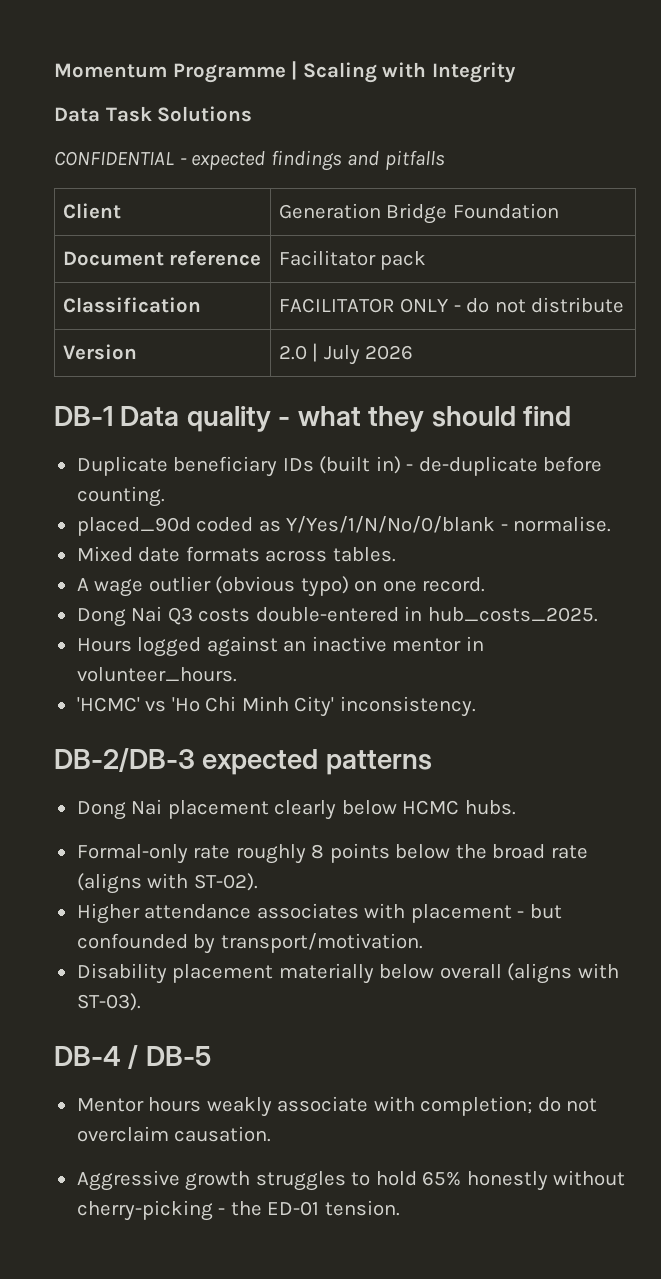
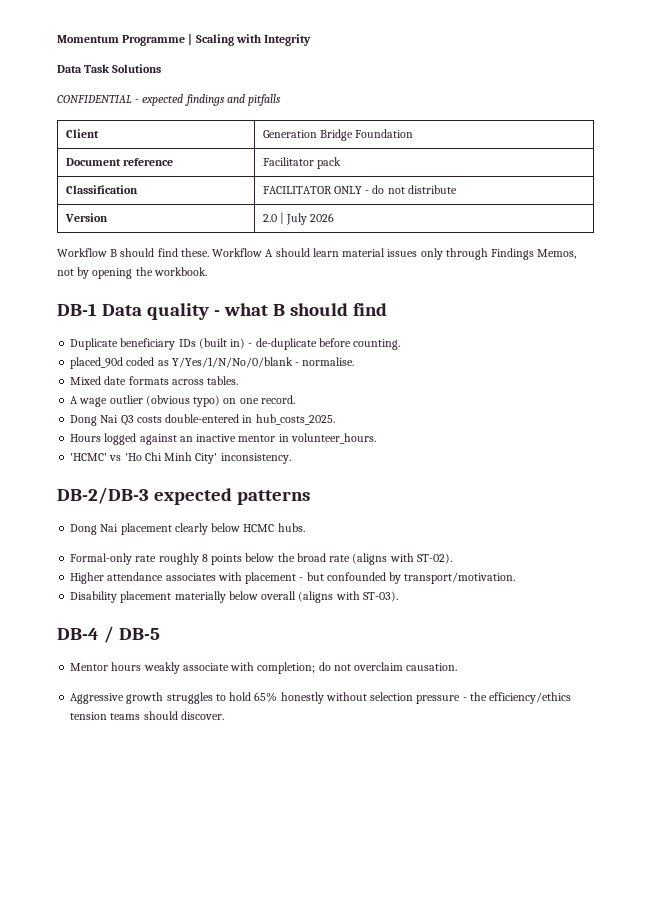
(414, 352) none -> [57,248,577,260] [57,267,207,279] // Workflow B should find these. Workflow A should learn material issues only through Findings Memos, not by opening the workbook.
[368,406,425,432] they -> [272,304,285,316] B
[76,1200,400,1221] cherry-picking - the ED-01 tension. -> [370,692,572,704] [70,711,224,720] selection pressure - the efficiency/ethics tension teams should discover.

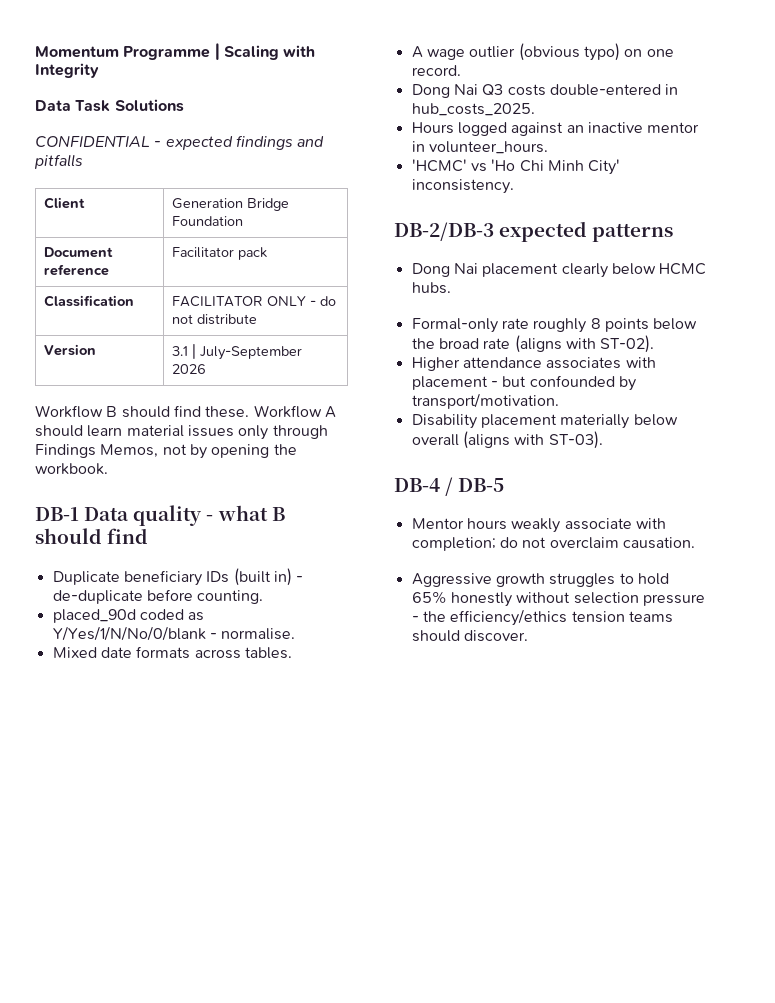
[262,212,308,225] 2.0 | July -> [172,343,303,360] 3.1 | July-September

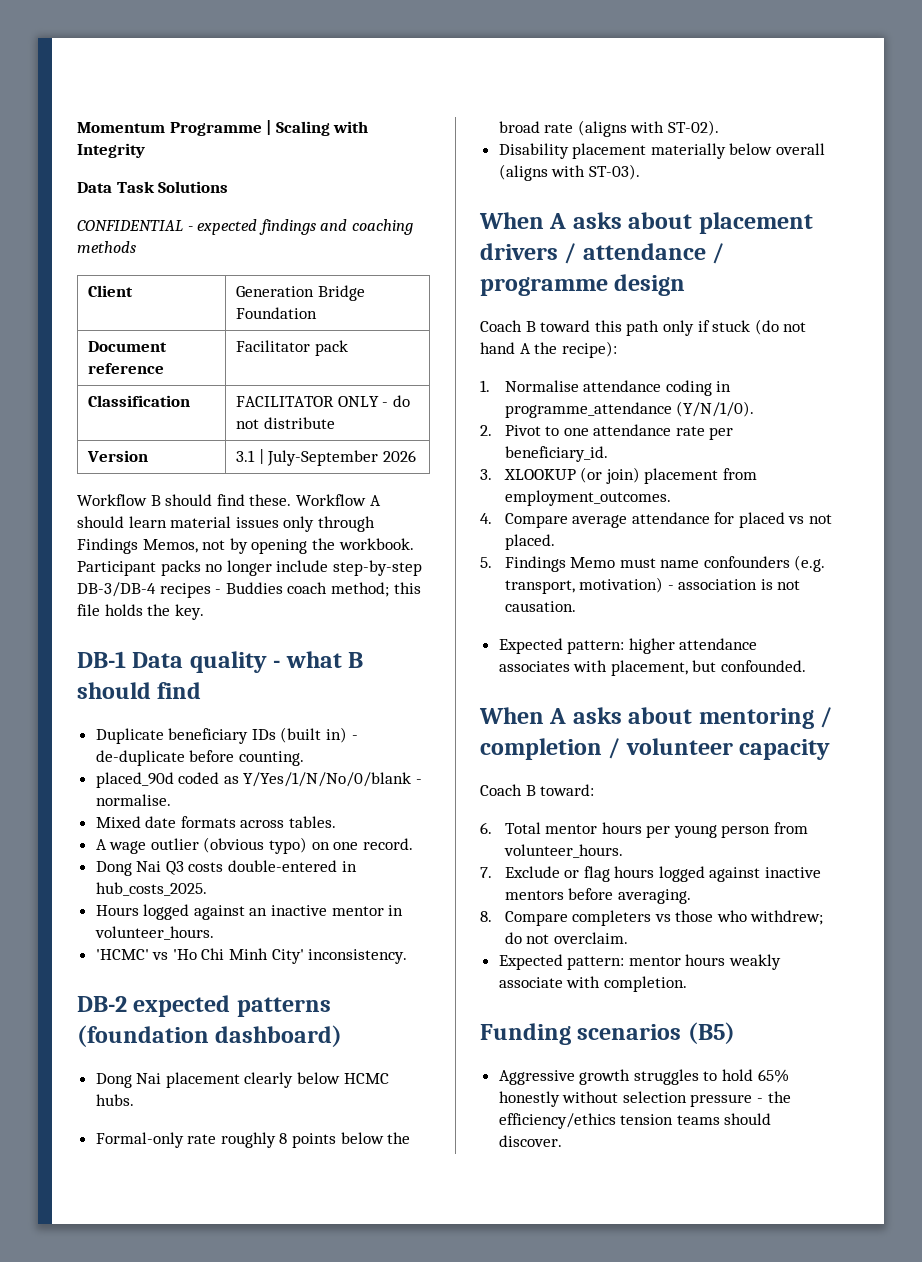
[34,154,83,169] pitfalls -> [351,219,413,235] [77,241,136,253] coaching methods
(108, 469) none -> [77,560,422,576] [77,582,421,598] [77,604,204,620] Participant packs no longer include step-by-step DB-3/DB-4 recipes - Buddies coach method; this file holds the key.
[394,222,494,241] DB-2/DB-3 -> [77,996,127,1012] DB-2
(674, 232) none -> [77,1025,343,1047] (foundation dashboard)
[411,357,656,371] [411,375,636,391] [411,393,559,409] // Higher attendance associates with placement - but confounded by transport/motivation. -> (720, 128) none
[394,477,505,496] [411,518,666,533] [411,537,695,551] DB-4 / DB-5 // Mentor hours weakly associate with completion; do not overclaim causation. -> [479,212,813,234] [480,243,725,264] [480,274,686,296] [480,319,807,336] [480,341,617,358] [480,380,732,396] [504,401,755,418] [480,424,734,440] [504,446,608,462] [480,467,757,484] [504,490,671,506] [480,512,833,528] [504,534,555,550] [480,555,826,572] [504,577,801,594] [504,601,576,612] [498,638,758,654] [498,660,807,676] [479,707,833,729] [480,738,831,760] [480,784,595,796] [480,822,809,838] [503,844,623,858] [480,866,822,882] [504,888,691,904] [480,910,824,926] [504,932,628,944] [498,954,782,970] [498,976,687,992] [480,1022,735,1045] When A asks about placement drivers / attendance / programme design // Coach B toward this path only if stuck (do not hand A the recipe): // 1. Normalise attendance coding in programme_attendance (Y/N/1/0). // 2. Pivot to one attendance rate per beneficiary_id. // 3. XLOOKUP (or join) placement from employment_outcomes. // 4. Compare average attendance for placed vs not placed. // 5. Findings Memo must name confounders (e.g. transport, motivation) - association is not causation. // Expected pattern: higher attendance associates with placement, but confounded. // When A asks about mentoring / completion / volunteer capacity // Coach B toward: // 6. Total mentor hours per young person from volunteer_hours. // 7. Exclude or flag hours logged against inactive mentors before averaging. // 8. Compare completers vs those who withdrew; do not overclaim. // Expected pattern: mentor hours weakly associate with completion. // Funding scenarios (B5)

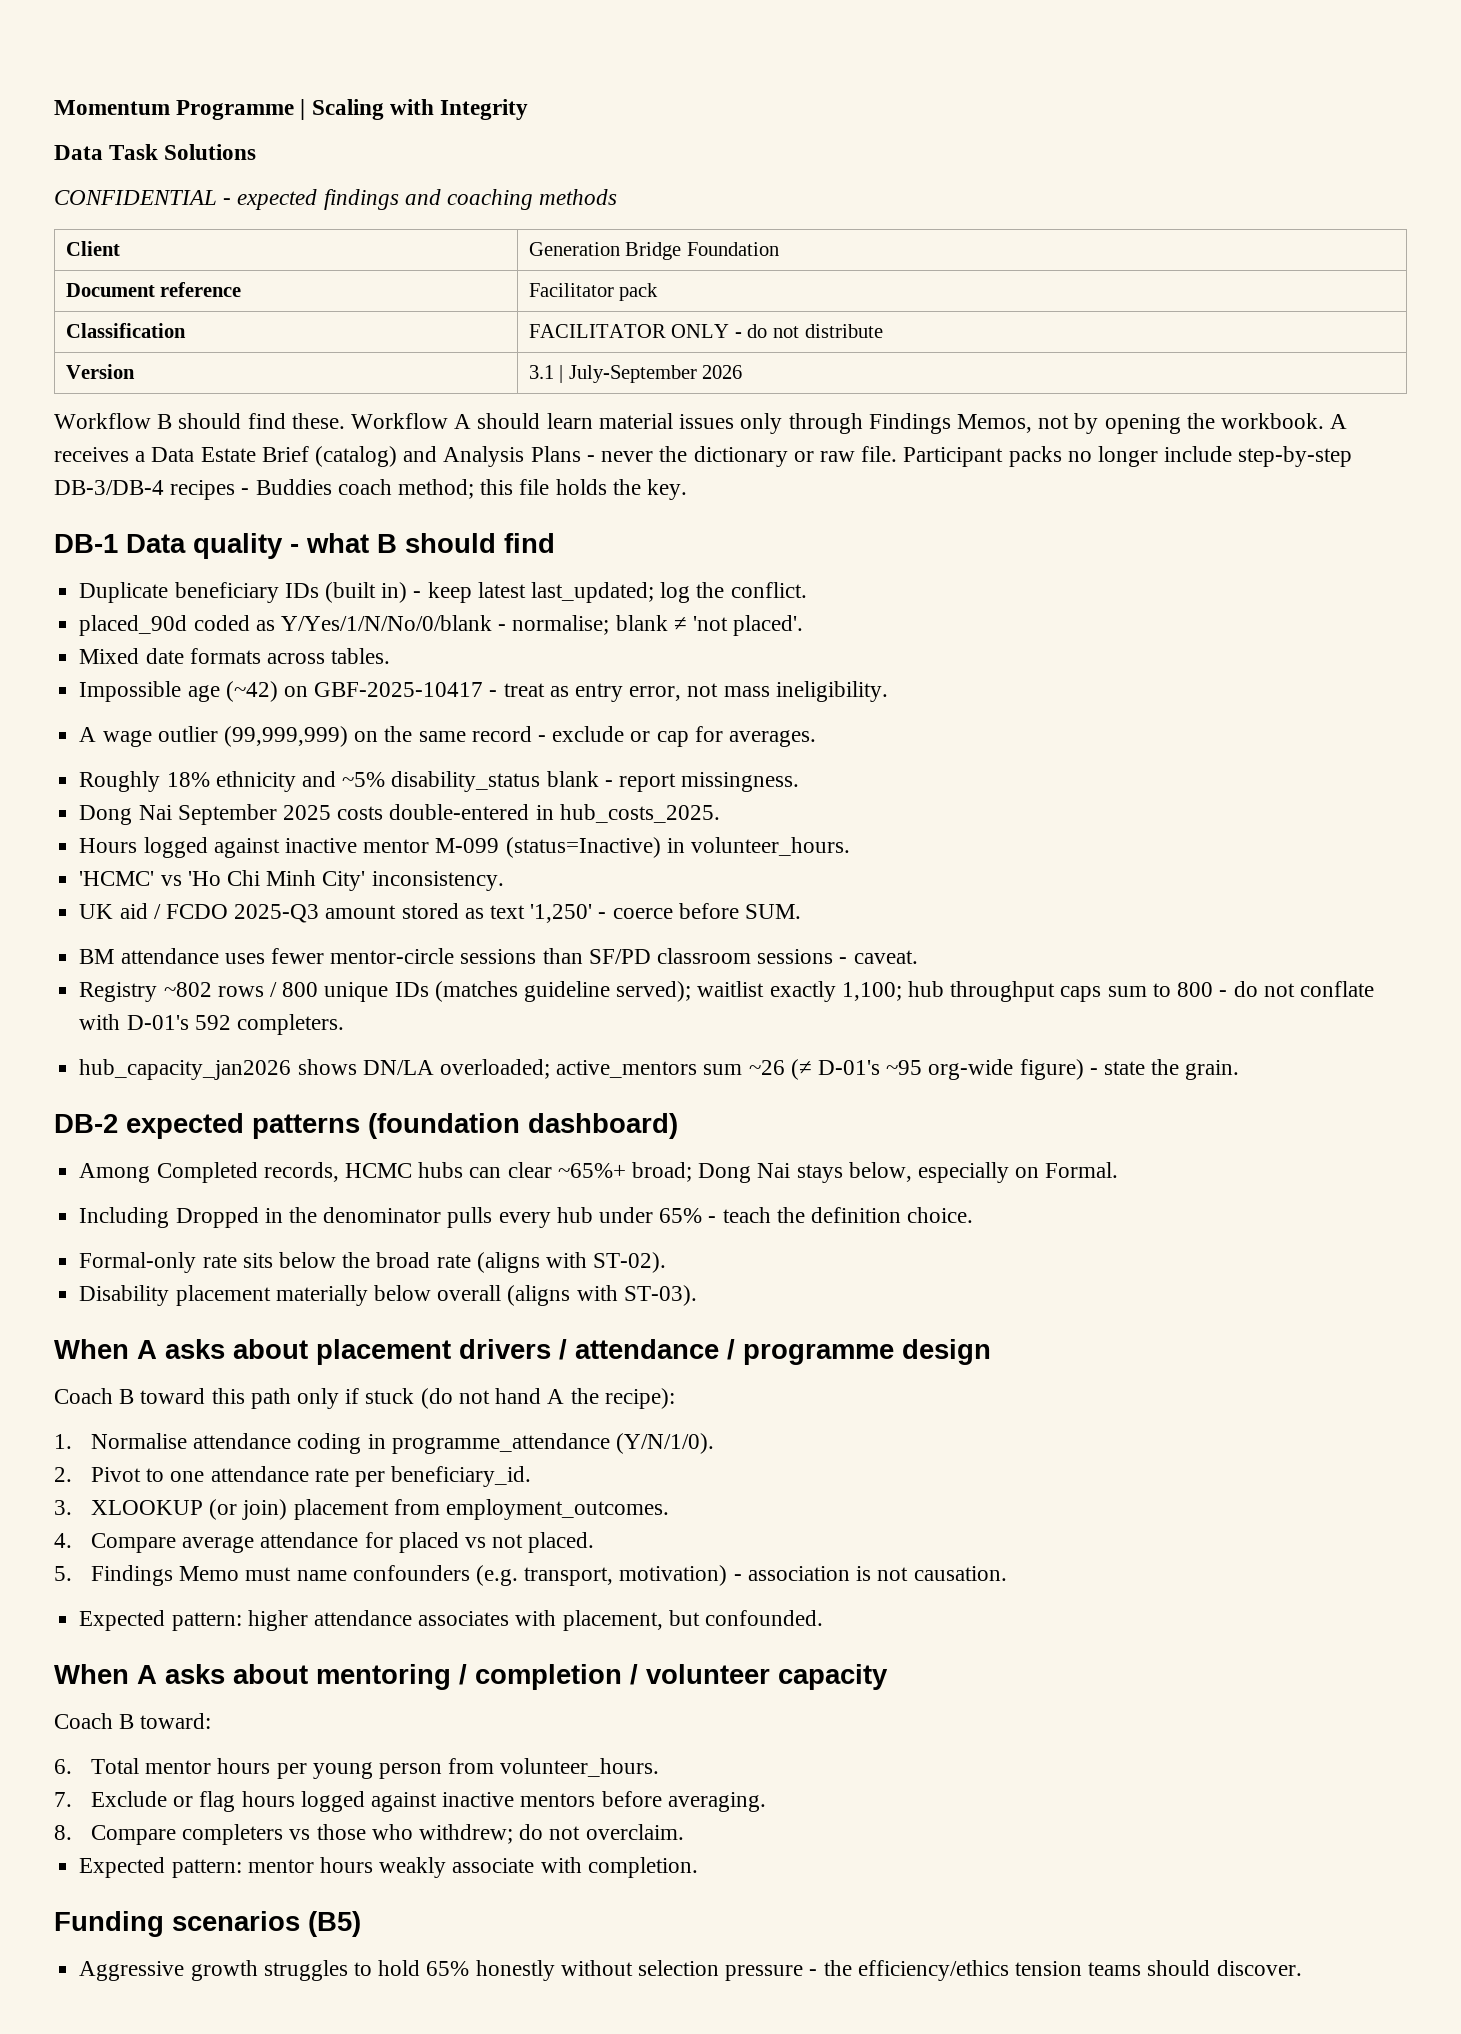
(414, 544) none -> [1330,414,1348,429] [54,446,898,467] A receives a Data Estate Brief (catalog) and Analysis Plans - never the dictionary or raw file.
[95,750,304,766] de-duplicate before counting. -> [427,582,807,603] keep latest last_updated; log the conflict.
[95,794,171,806] normalise. -> [512,615,804,636] normalise; blank ≠ 'not placed'.
[95,837,413,854] [95,861,184,876] A wage outlier (obvious typo) on one record. // Dong Nai Q3 -> [79,681,888,702] [79,726,817,747] [79,771,800,792] [79,804,331,825] Impossible age (~42) on GBF-2025-10417 - treat as entry error, not mass ineligibility. // A wage outlier (99,999,999) on the same record - exclude or cap for averages. // Roughly 18% ethnicity and ~5% disability_status blank - report missingness. // Dong Nai September 2025
[249,908,268,916] an -> (280, 848) none
(384, 911) none -> [435,837,661,858] M-099 (status=Inactive)
(408, 956) none -> [79,903,802,923] [79,948,918,964] [79,981,1374,1002] [79,1014,344,1035] [79,1059,1240,1080] // UK aid / FCDO 2025-Q3 amount stored as text '1,250' - coerce before SUM. // BM attendance uses fewer mentor-circle sessions than SF/PD classroom sessions - caveat. // Registry ~802 rows / 800 unique IDs (matches guideline served); waitlist exactly 1,100; hub throughput caps sum to 800 - do not conflate with D-01's 592 completers. // hub_capacity_jan2026 shows DN/LA overloaded; active_mentors sum ~26 (≠ D-01's ~95 org-wide figure) - state the grain.
[95,1072,389,1088] [95,1094,134,1106] Dong Nai placement clearly below HCMC hubs. -> [79,1162,1119,1183] [79,1207,974,1228] Among Completed records, HCMC hubs can clear ~65%+ broad; Dong Nai stays below, especially on Formal. // Including Dropped in the denominator pulls every hub under 65% - teach the definition choice.
[220,1132,337,1148] roughly 8 points -> [242,1253,273,1268] sits

